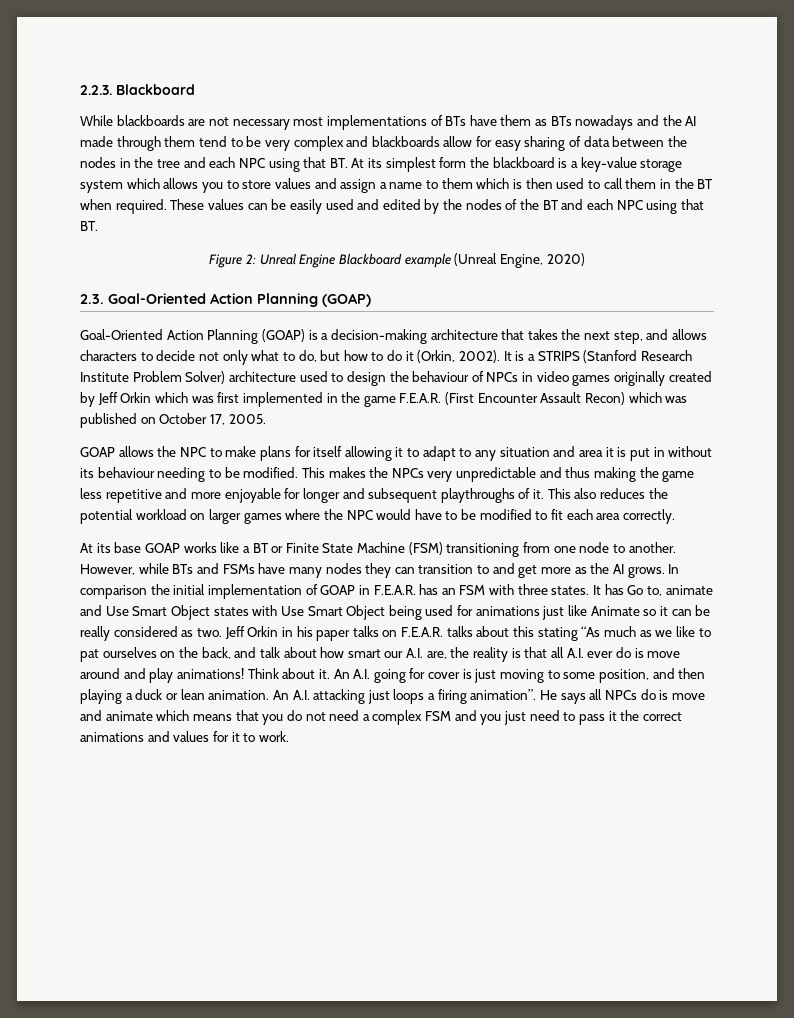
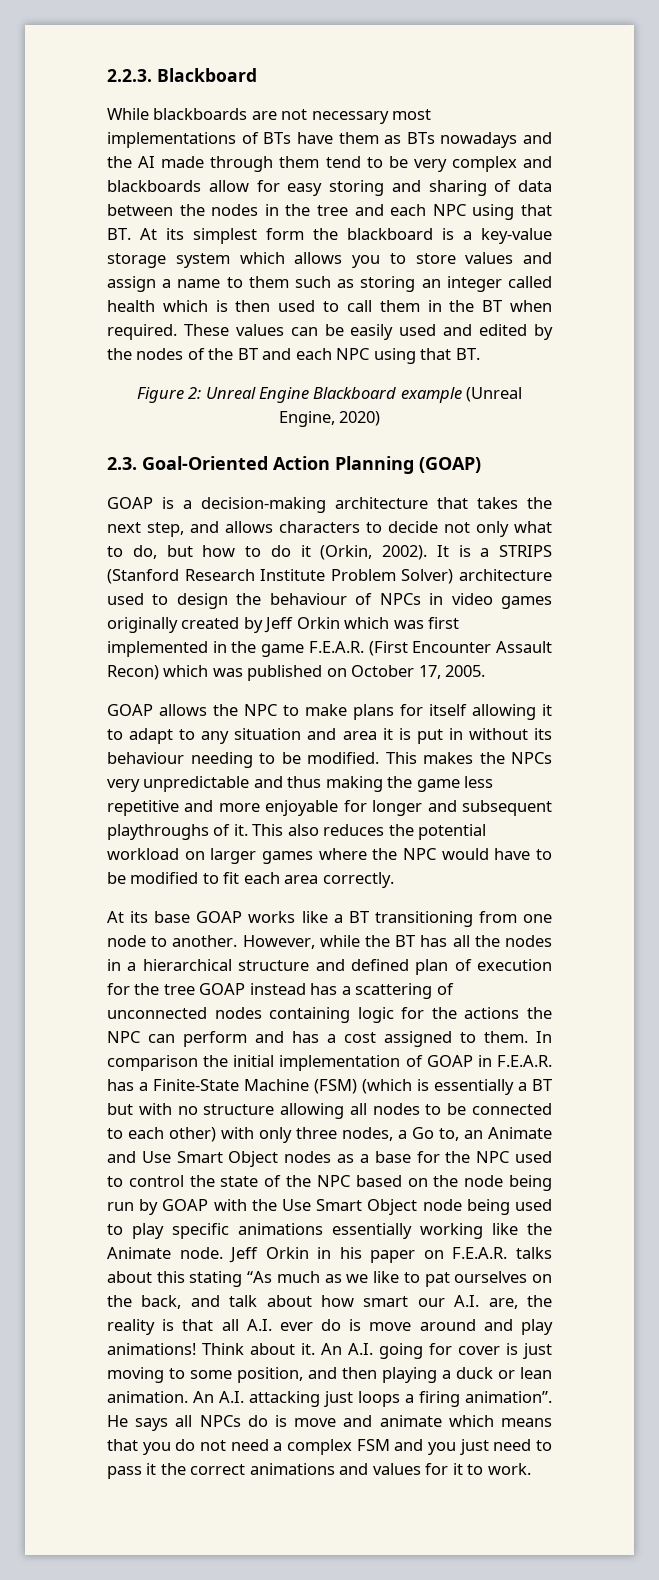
(521, 145) none -> [329,180,421,196] storing and
(473, 183) none -> [295,276,552,292] [107,300,155,312] such as storing an integer called health
[80,329,305,344] Goal-Oriented Action Planning (GOAP) -> [107,497,153,509] GOAP
[271,542,443,555] or Finite State Machine (FSM) -> (369, 917) none
[172,563,665,578] BTs and FSMs have many nodes they can transition to and get more as the AI grows. -> [365,935,552,947] [107,959,552,975] [107,983,454,999] [107,1007,552,1023] [107,1031,528,1047] the BT has all the nodes in a hierarchical structure and defined plan of execution for the tree GOAP instead has a scattering of unconnected nodes containing logic for the actions the NPC can perform and has a cost assigned to them.
[441,584,713,596] [80,605,386,620] an FSM with three states. It has Go to, animate and Use Smart Object states with Use Smart Object -> [139,1079,552,1095] [107,1103,552,1119] [107,1127,552,1143] [107,1151,552,1167] [107,1175,552,1191] [107,1199,462,1215] a Finite-State Machine (FSM) (which is essentially a BT but with no structure allowing all nodes to be connected to each other) with only three nodes, a Go to, an Animate and Use Smart Object nodes as a base for the NPC used to control the state of the NPC based on the node being run by GOAP with the Use Smart Object node
[457,605,711,620] [80,626,222,641] for animations just like Animate so it can be really considered as two. -> [107,1223,552,1239] [107,1247,223,1259] to play specific animations essentially working like the Animate node.
[352,626,379,637] talks -> (416, 1256) none

